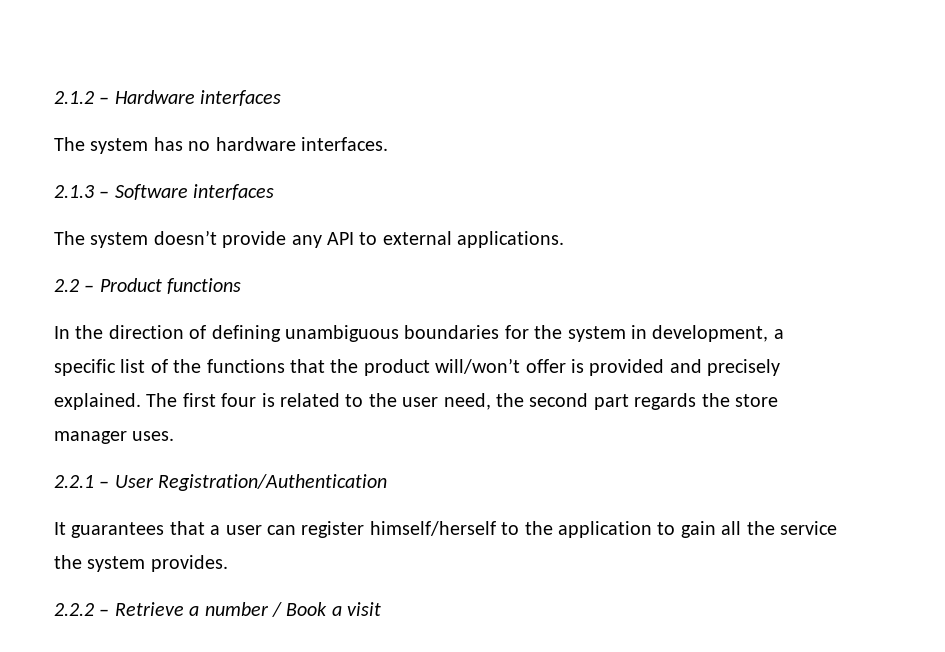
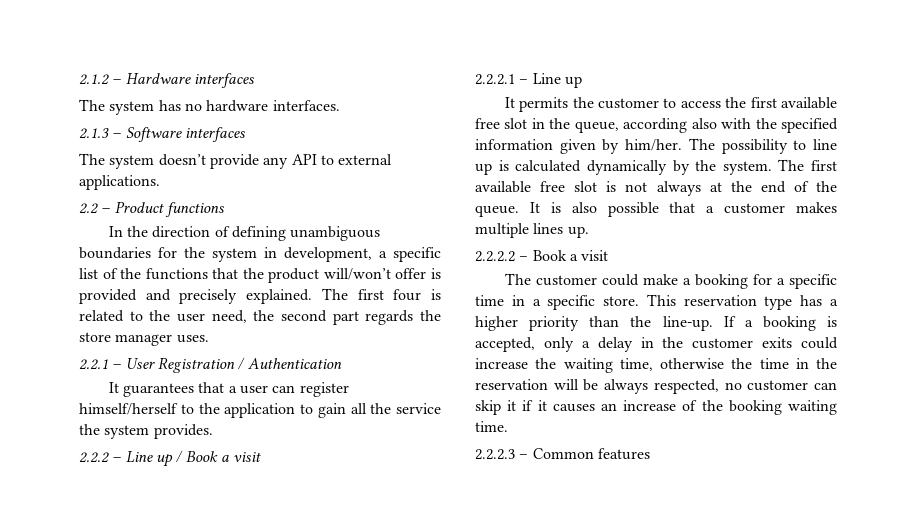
[158,474,388,491] Registration/Authentication -> [157,357,342,373] Registration / Authentication
[114,602,269,616] Retrieve a number -> [125,451,173,467] Line up
(382, 609) none -> [475,73,582,88] [504,97,837,112] [475,118,838,133] [475,138,837,154] [475,159,837,175] [475,181,837,196] [475,202,837,217] [475,223,589,238] [475,250,609,262] [504,273,837,289] [475,294,838,310] [475,316,837,331] [475,337,838,352] [475,358,837,373] [475,379,837,394] [475,400,837,415] [475,421,508,432] [475,448,650,460] // 2.2.2.1 – Line up // It permits the customer to access the first available free slot in the queue, according also with the specified information given by him/her. The possibility to line up is calculated dynamically by the system. The first available free slot is not always at the end of the queue. It is also possible that a customer makes multiple lines up. // 2.2.2.2 – Book a visit // The customer could make a booking for a specific time in a specific store. This reservation type has a higher priority than the line-up. If a booking is accepted, only a delay in the customer exits could increase the waiting time, otherwise the time in the reservation will be always respected, no customer can skip it if it causes an increase of the booking waiting time. // 2.2.2.3 – Common features

